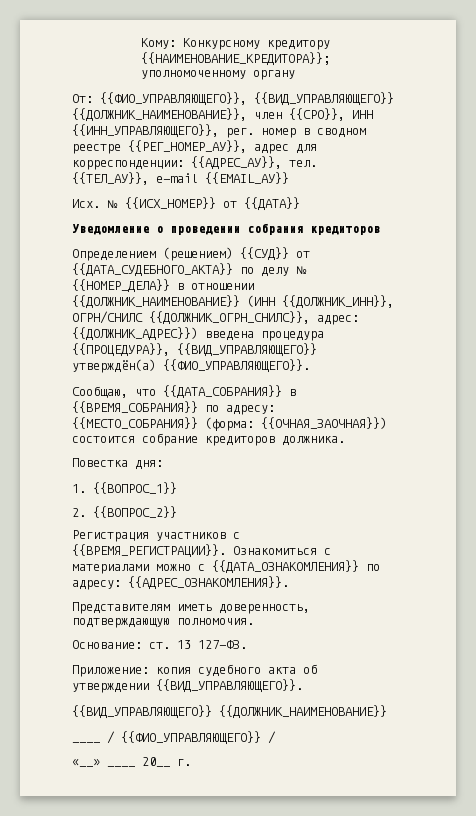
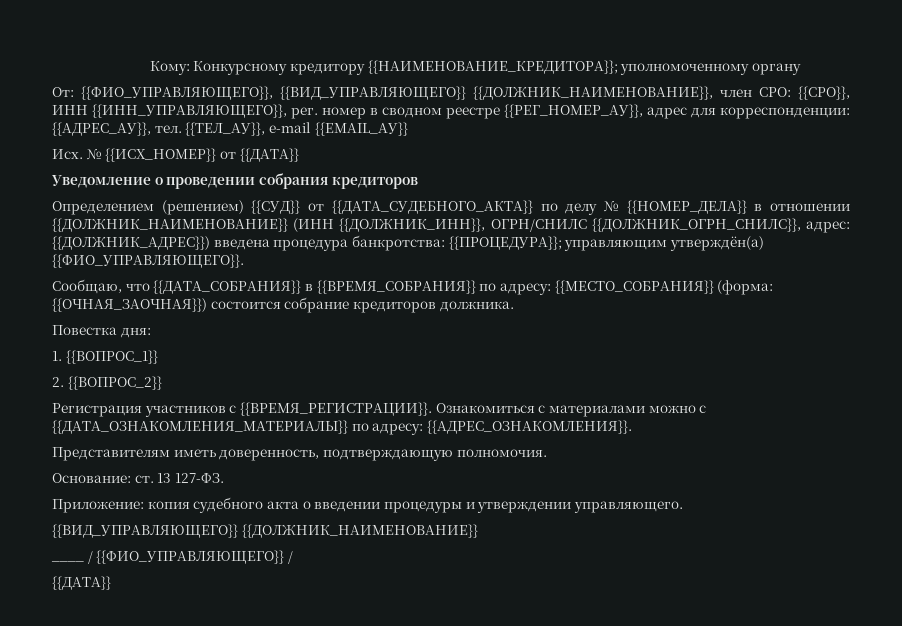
(282, 115) none -> [759,87,791,97] СРО:
[72,343,317,357] {{ПРОЦЕДУРА}}, {{ВИД_УПРАВЛЯЮЩЕГО}} -> [351,235,668,251] банкротства: {{ПРОЦЕДУРА}}; управляющим
[212,560,359,574] {{ДАТА_ОЗНАКОМЛЕНИЯ}} -> [52,420,348,434] {{ДАТА_ОЗНАКОМЛЕНИЯ_МАТЕРИАЛЫ}}
[303,664,317,674] [72,679,303,693] об утверждении {{ВИД_УПРАВЛЯЮЩЕГО}}. -> [302,501,683,513] о введении процедуры и утверждении управляющего.
[72,757,191,767] «__» ____ 20__ г. -> [52,576,111,590] {{ДАТА}}

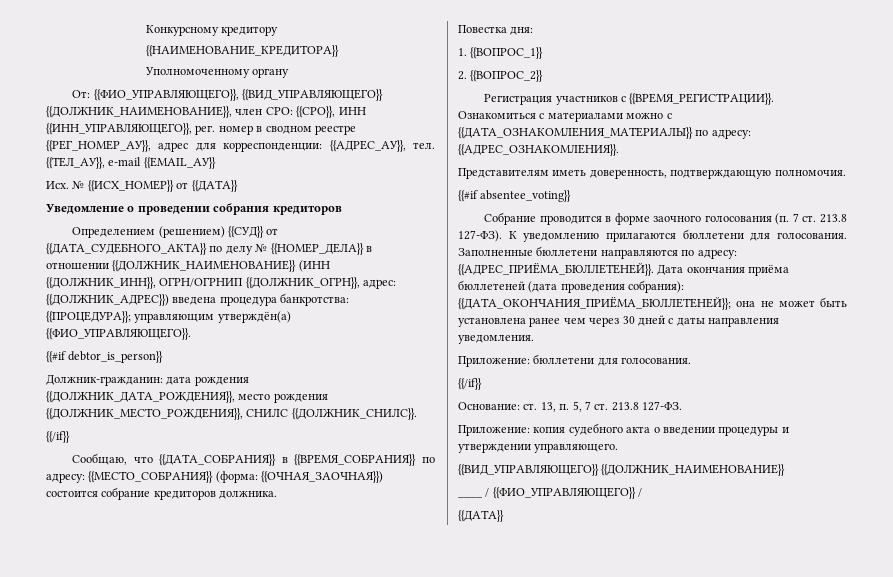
[149,61,190,75] Кому: -> (145, 30) none
[367,60,750,75] {{НАИМЕНОВАНИЕ_КРЕДИТОРА}}; уполномоченному -> [145,45,339,57] [144,67,250,78] // {{НАИМЕНОВАНИЕ_КРЕДИТОРА}} // Уполномоченному
[490,218,801,232] ОГРН/СНИЛС {{ДОЛЖНИК_ОГРН_СНИЛС}}, -> [159,277,360,289] ОГРН/ОГРНИП {{ДОЛЖНИК_ОГРН}},
(244, 261) none -> [46,351,164,363] [46,374,249,386] [46,391,328,403] [46,408,417,420] [46,431,70,443] // {{#if debtor_is_person}} // Должник-гражданин: дата рождения {{ДОЛЖНИК_ДАТА_РОЖДЕНИЯ}}, место рождения {{ДОЛЖНИК_МЕСТО_РОЖДЕНИЯ}}, СНИЛС {{ДОЛЖНИК_СНИЛС}}. // {{/if}}
[52,473,172,483] Основание: ст. 13 -> [458,190,572,202] [484,212,848,225] [458,229,847,242] [458,246,737,259] [458,263,790,276] [458,280,685,293] [458,297,847,310] [458,315,779,327] [458,335,534,344] [458,354,692,367] [458,378,482,390] [458,401,639,412] {{#if absentee_voting}} // Собрание проводится в форме заочного голосования (п. 7 ст. 213.8 127-ФЗ). К уведомлению прилагаются бюллетени для голосования. Заполненные бюллетени направляются по адресу: {{АДРЕС_ПРИЁМА_БЮЛЛЕТЕНЕЙ}}. Дата окончания приёма бюллетеней (дата проведения собрания): {{ДАТА_ОКОНЧАНИЯ_ПРИЁМА_БЮЛЛЕТЕНЕЙ}}; она не может быть установлена ранее чем через 30 дней с даты направления уведомления. // Приложение: бюллетени для голосования. // {{/if}} // Основание: ст. 13, п. 5, 7 ст. 213.8

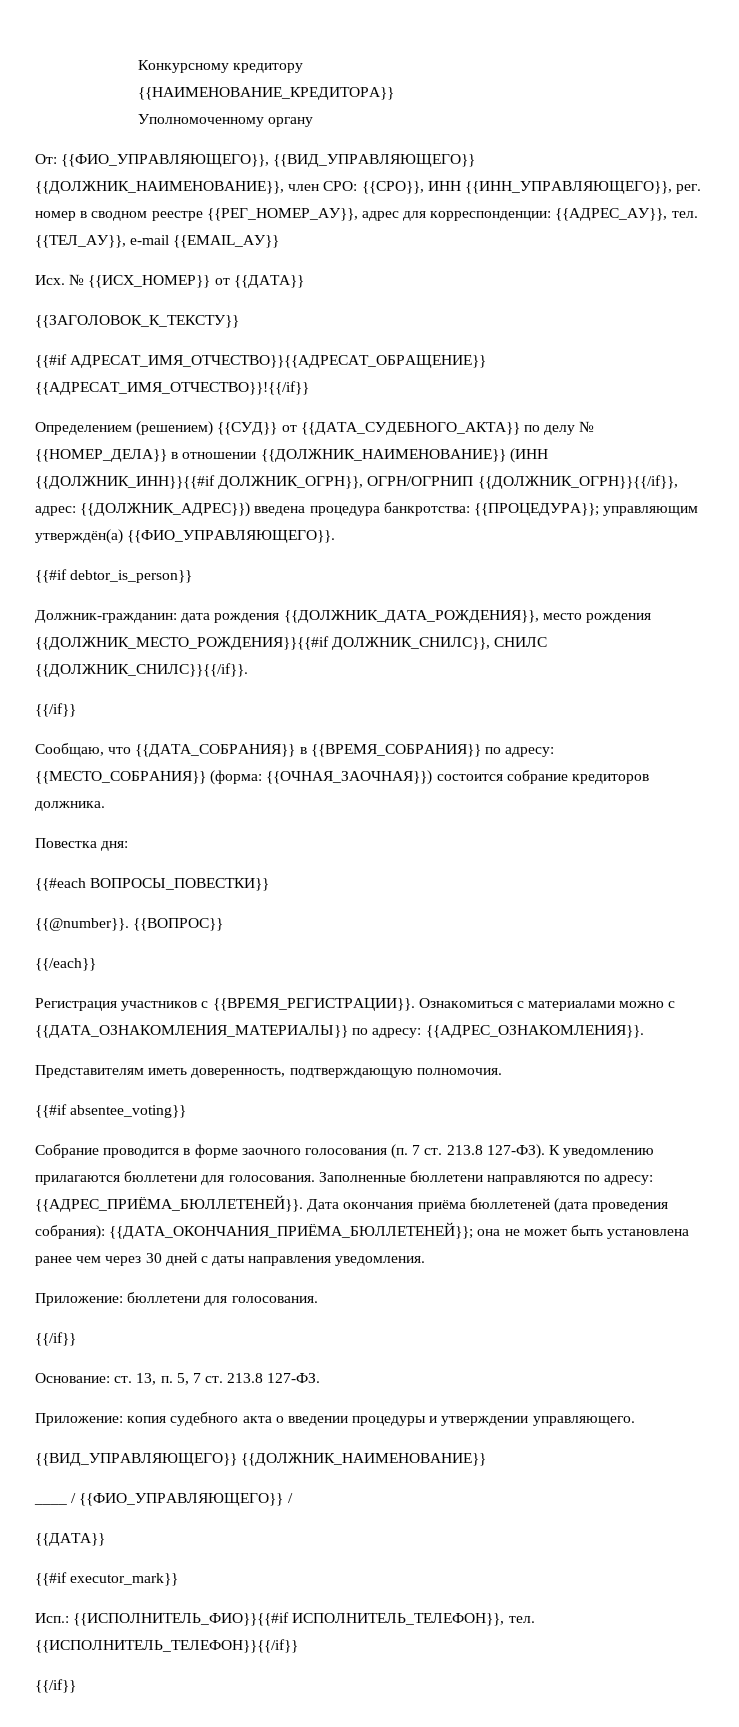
[46,203,342,215] Уведомление о проведении собрания кредиторов -> [35,315,239,328] [35,354,487,368] [35,381,309,395] {{ЗАГОЛОВОК_К_ТЕКСТУ}} // {{#if АДРЕСАТ_ИМЯ_ОТЧЕСТВО}}{{АДРЕСАТ_ОБРАЩЕНИЕ}} {{АДРЕСАТ_ИМЯ_ОТЧЕСТВО}}!{{/if}}
[46,277,360,289] {{ДОЛЖНИК_ИНН}}, ОГРН/ОГРНИП {{ДОЛЖНИК_ОГРН}}, -> [35,475,678,489] {{ДОЛЖНИК_ИНН}}{{#if ДОЛЖНИК_ОГРН}}, ОГРН/ОГРНИП {{ДОЛЖНИК_ОГРН}}{{/if}},
[46,408,417,420] {{ДОЛЖНИК_МЕСТО_РОЖДЕНИЯ}}, СНИЛС {{ДОЛЖНИК_СНИЛС}}. -> [35,636,548,650] [35,663,248,677] {{ДОЛЖНИК_МЕСТО_РОЖДЕНИЯ}}{{#if ДОЛЖНИК_СНИЛС}}, СНИЛС {{ДОЛЖНИК_СНИЛС}}{{/if}}.
[458,47,544,59] [458,70,544,82] 1. {{ВОПРОС_1}} // 2. {{ВОПРОС_2}} -> [35,878,270,891] [35,918,224,931] [35,958,96,971] {{#each ВОПРОСЫ_ПОВЕСТКИ}} // {{@number}}. {{ВОПРОС}} // {{/each}}
(504, 516) none -> [35,1572,179,1586] [35,1612,535,1626] [35,1639,298,1653] [35,1679,76,1693] // {{#if executor_mark}} // Исп.: {{ИСПОЛНИТЕЛЬ_ФИО}}{{#if ИСПОЛНИТЕЛЬ_ТЕЛЕФОН}}, тел. {{ИСПОЛНИТЕЛЬ_ТЕЛЕФОН}}{{/if}} // {{/if}}

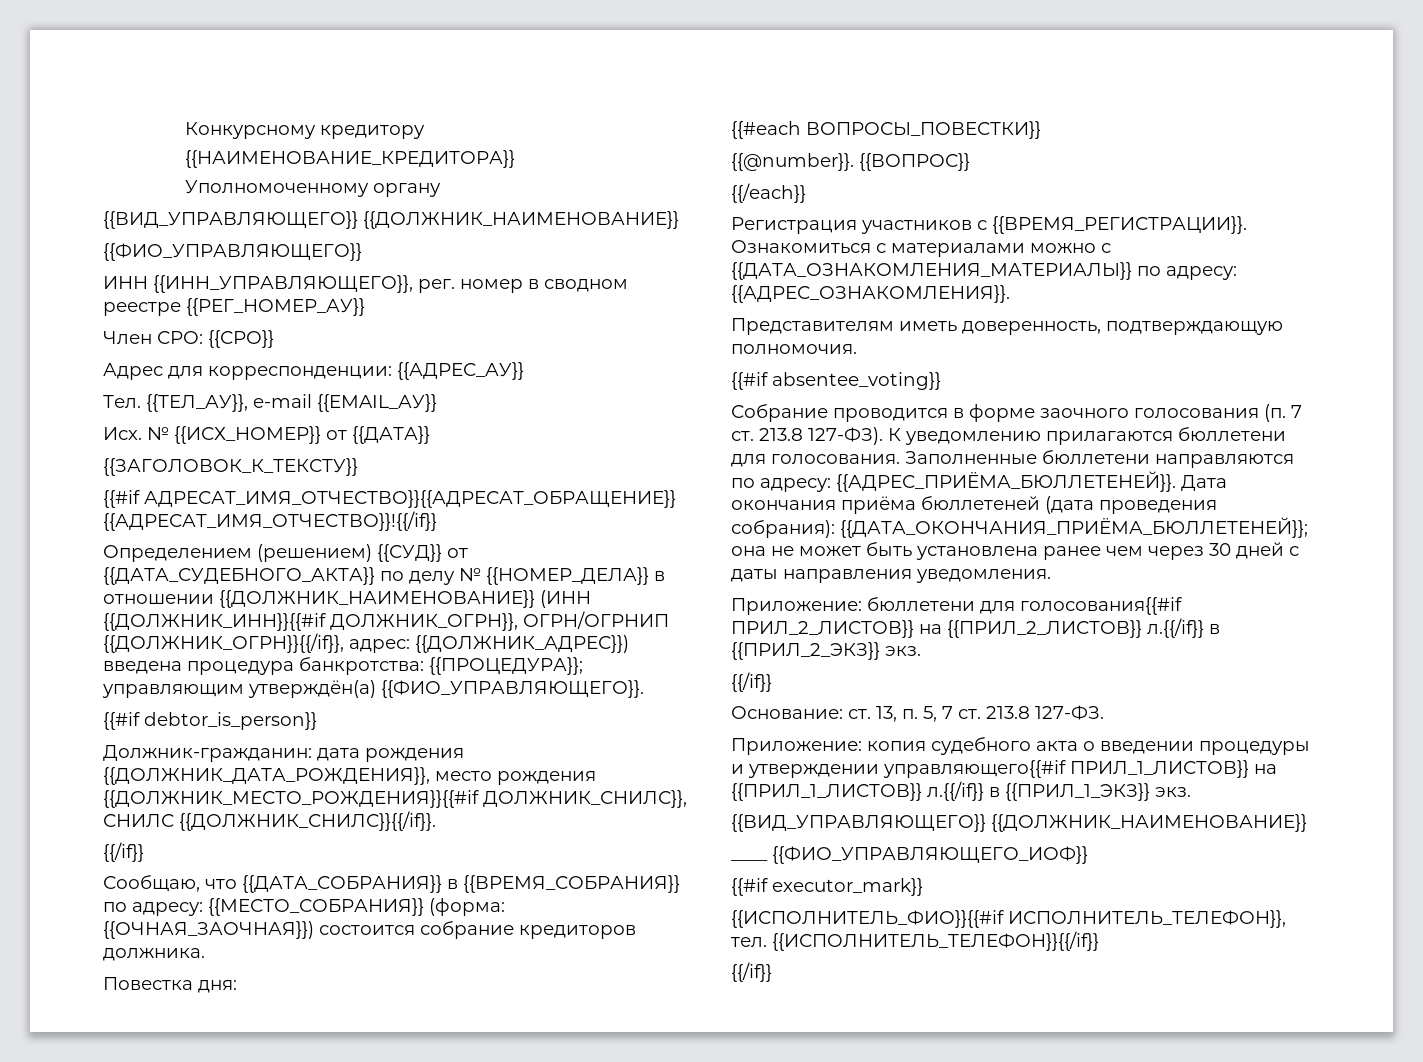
[35,154,476,167] [35,181,424,194] От: {{ФИО_УПРАВЛЯЮЩЕГО}}, {{ВИД_УПРАВЛЯЮЩЕГО}} {{ДОЛЖНИК_НАИМЕНОВАНИЕ}}, член СРО: {{СРО}}, -> [103,211,679,229] [103,243,362,261] {{ВИД_УПРАВЛЯЮЩЕГО}} {{ДОЛЖНИК_НАИМЕНОВАНИЕ}} // {{ФИО_УПРАВЛЯЮЩЕГО}} //
[206,208,698,221] {{РЕГ_НОМЕР_АУ}}, адрес для корреспонденции: {{АДРЕС_АУ}}, тел. -> [186,298,365,316] [103,330,274,348] [103,362,524,380] [103,395,141,408] {{РЕГ_НОМЕР_АУ}} // Член СРО: {{СРО}} // Адрес для корреспонденции: {{АДРЕС_АУ}} // Тел.
[231,1296,318,1303] голосования. -> [1020,597,1182,615] [731,618,1220,638] [731,642,921,660] голосования{{#if ПРИЛ_2_ЛИСТОВ}} на {{ПРИЛ_2_ЛИСТОВ}} л.{{/if}} в {{ПРИЛ_2_ЭКЗ}} экз.
[532,1416,635,1426] управляющего. -> [883,760,1277,778] [731,781,1191,801] управляющего{{#if ПРИЛ_1_ЛИСТОВ}} на {{ПРИЛ_1_ЛИСТОВ}} л.{{/if}} в {{ПРИЛ_1_ЭКЗ}} экз.
[71,1493,293,1506] [35,1533,105,1546] / {{ФИО_УПРАВЛЯЮЩЕГО}} / // {{ДАТА}} -> [772,846,1088,864] {{ФИО_УПРАВЛЯЮЩЕГО_ИОФ}}
[35,1613,69,1623] Исп.: -> (923, 887) none

